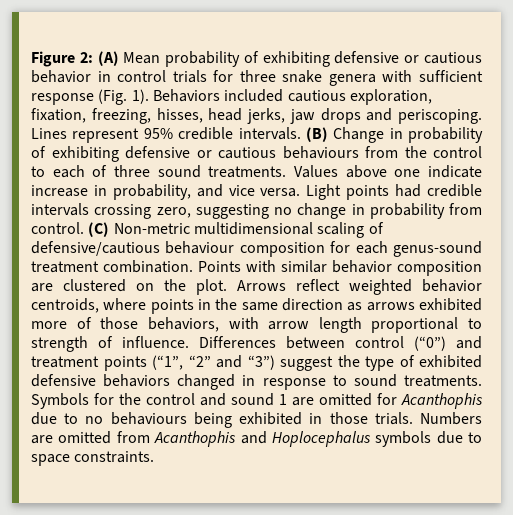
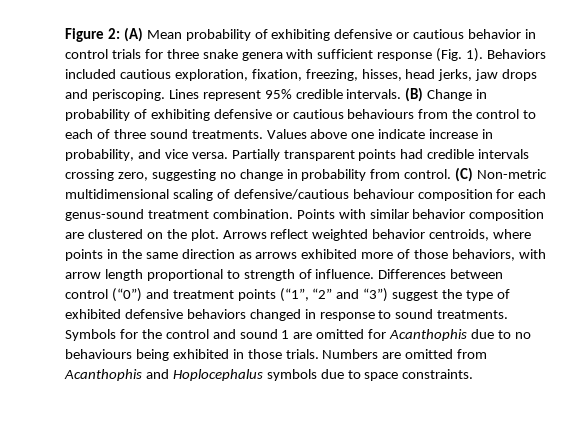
[306,184,342,200] Light -> [231,149,355,161] Partially transparent

